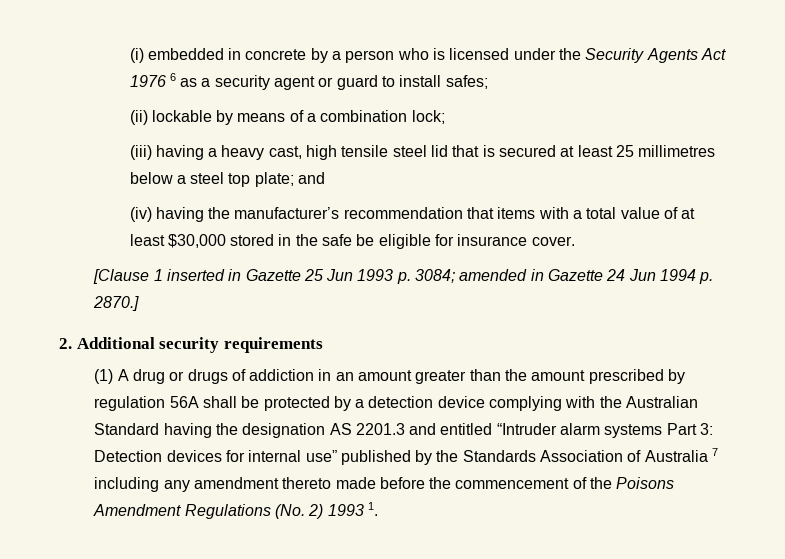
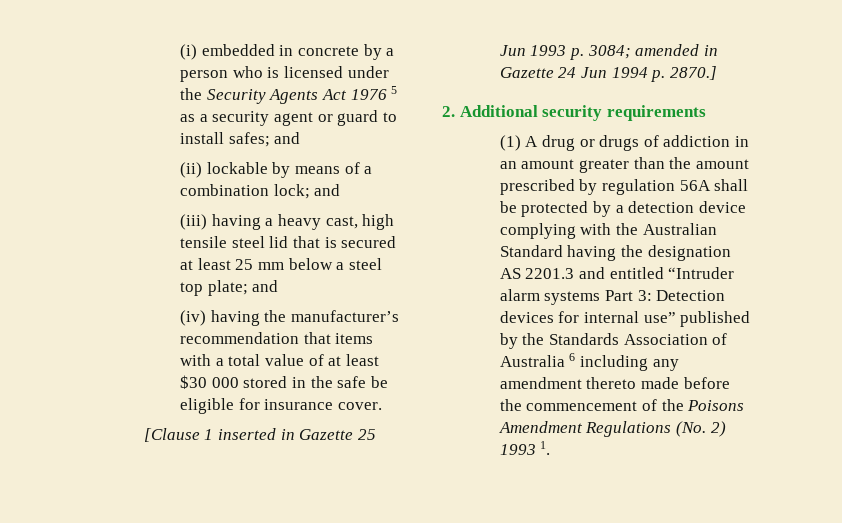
[169,73,176,81] 6 -> [391,86,398,94] 5
(488, 82) none -> [274,132,301,144] and
(445, 117) none -> [314,184,341,196] and
[638,145,716,157] millimetres -> [257,262,284,270] mm
[167,234,226,248] $30,000 -> [180,375,239,389] $30 000
[712,448,719,456] 7 -> [569,353,576,361] 6

